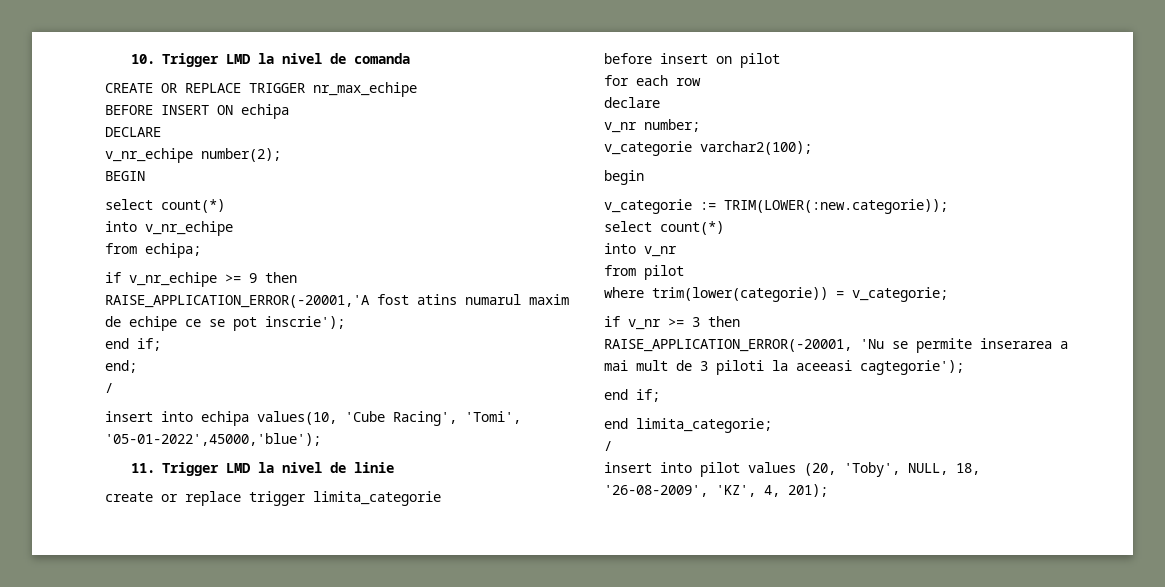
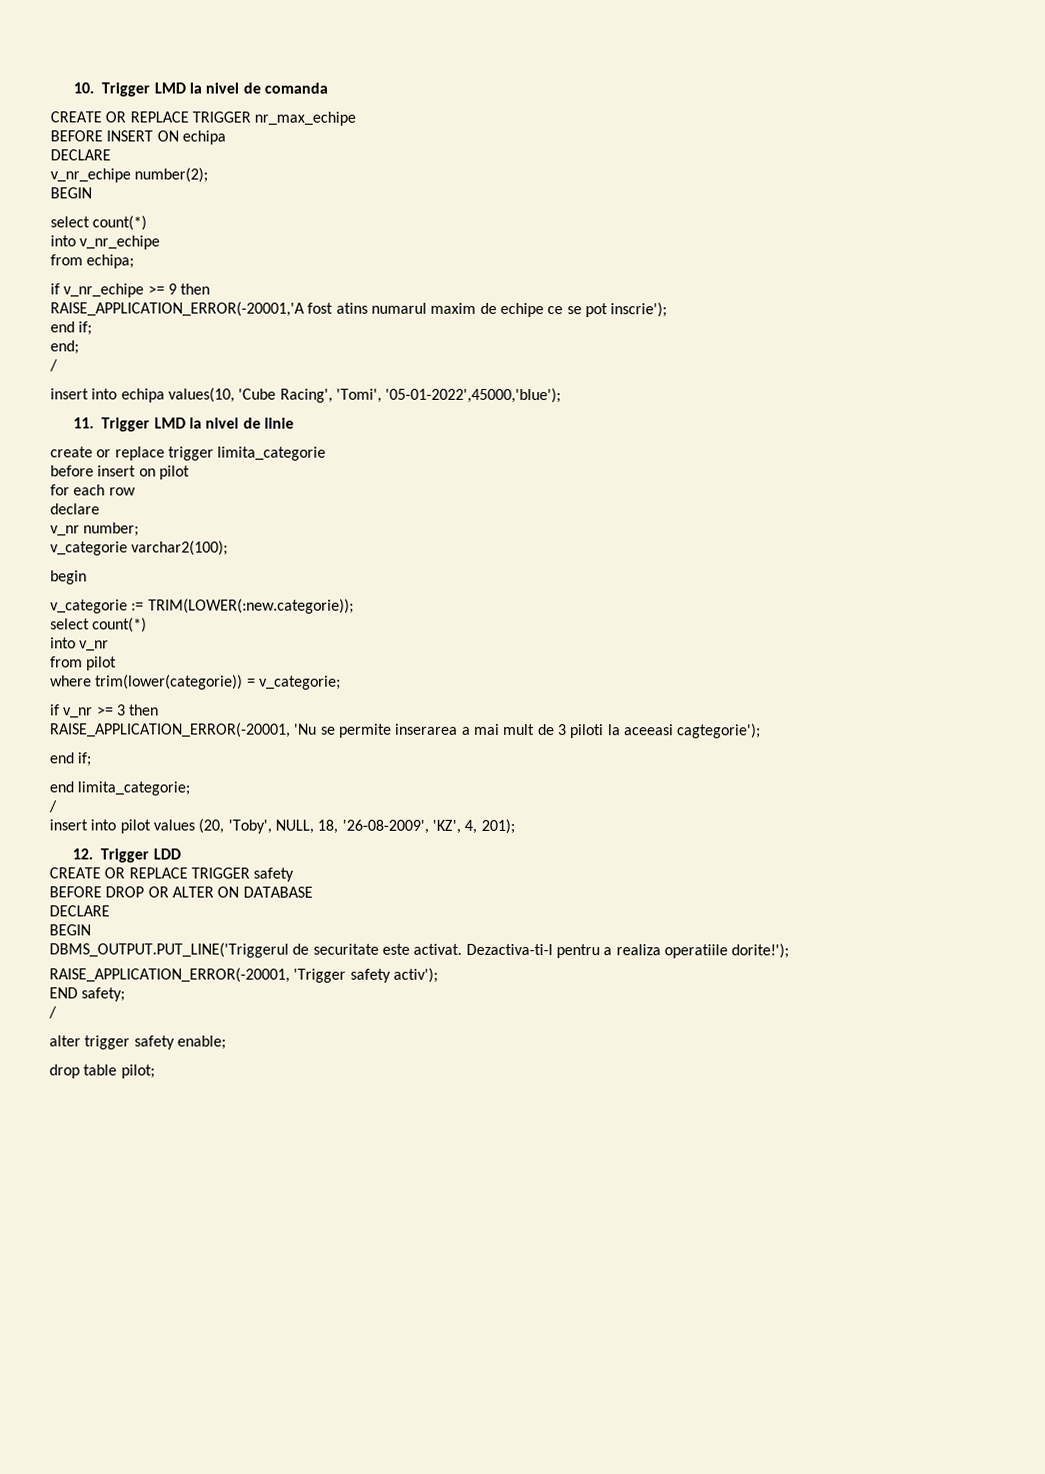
(828, 490) none -> [72,848,181,863] [49,867,295,882] [49,886,313,898] [49,905,110,917] [49,924,91,936] [49,942,790,959] [49,967,438,983] [49,987,126,1002] [48,1006,57,1019] [49,1035,226,1050] [49,1064,155,1079] // 12. Trigger LDD // CREATE OR REPLACE TRIGGER safety // BEFORE DROP OR ALTER ON DATABASE // DECLARE // BEGIN // DBMS_OUTPUT.PUT_LINE('Triggerul de securitate este activat. Dezactiva-ti-l pentru a realiza operatiile dorite!'); // RAISE_APPLICATION_ERROR(-20001, 'Trigger safety activ'); // END safety; // / // alter trigger safety enable; // drop table pilot;

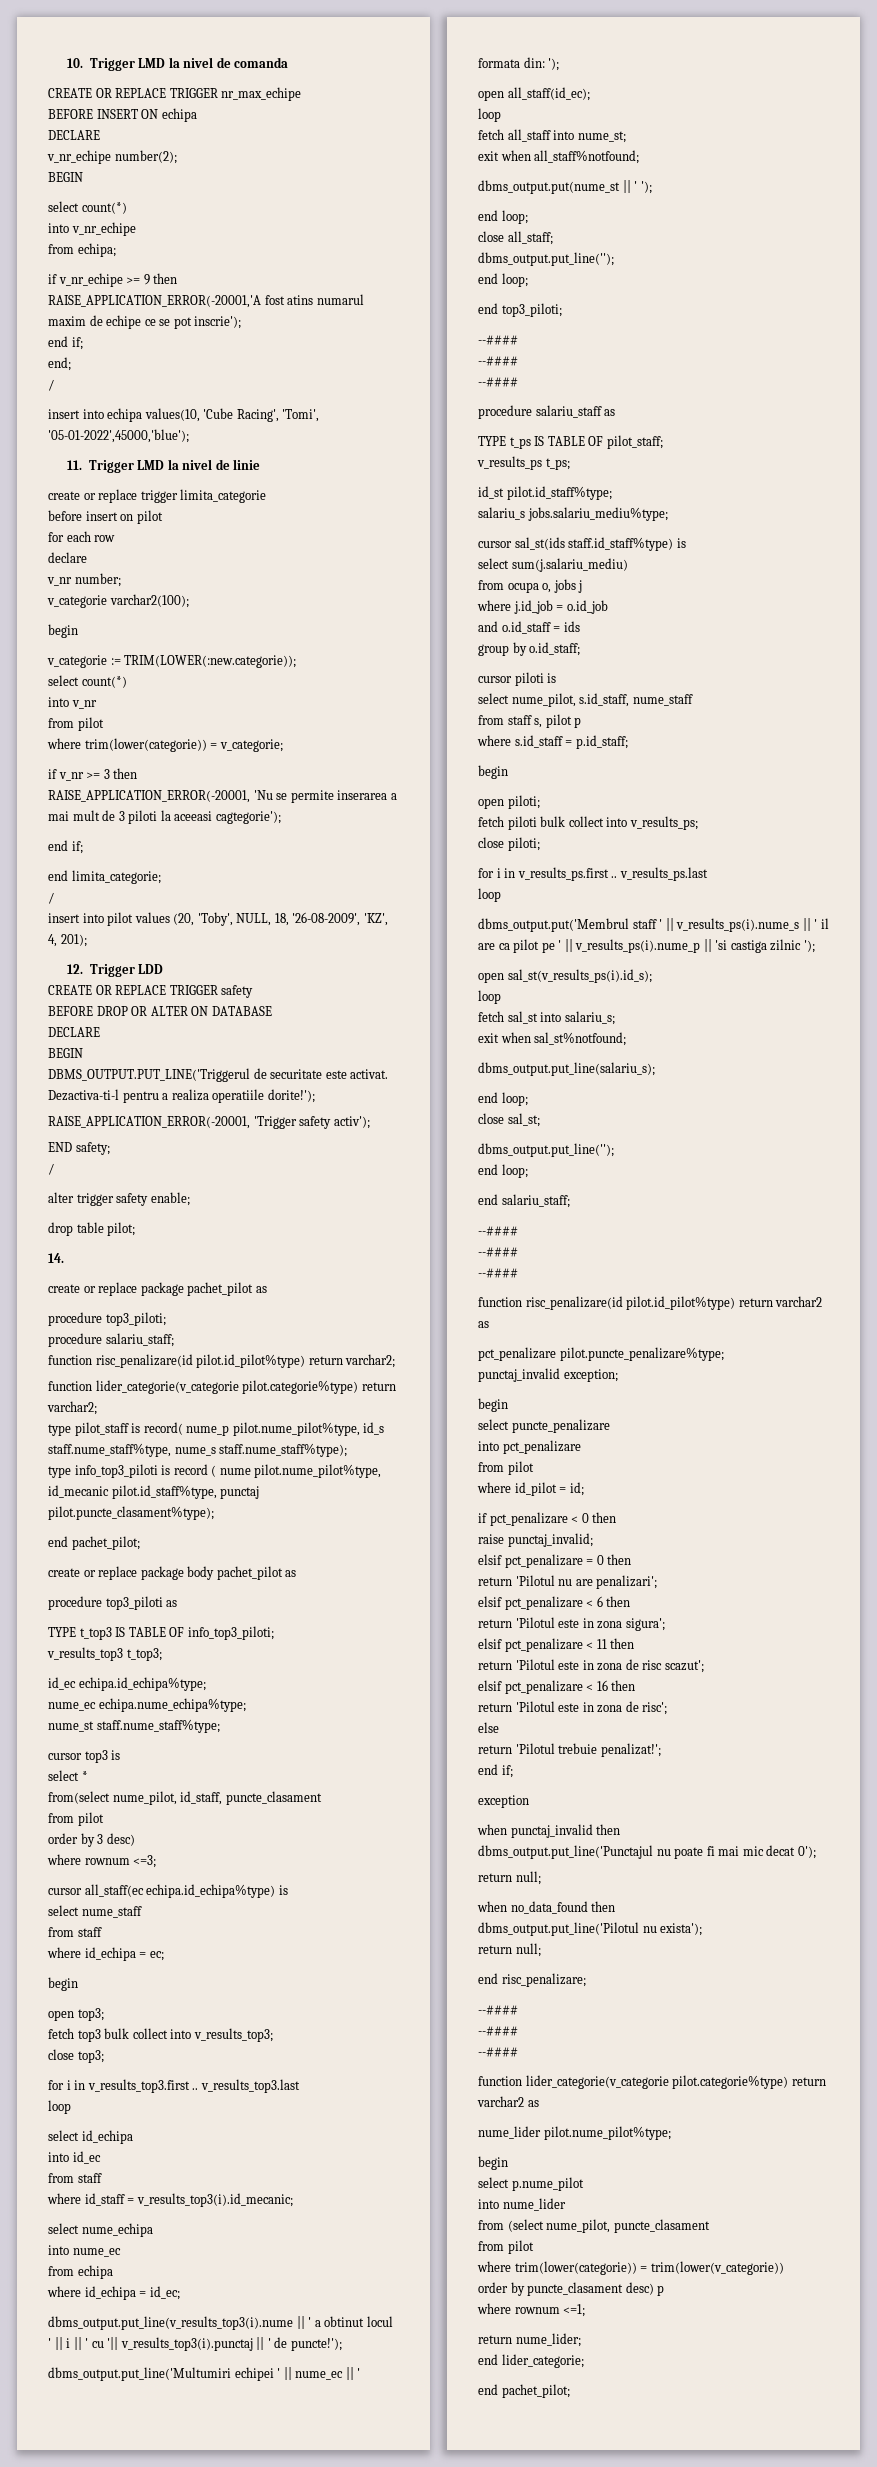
(155, 1071) none -> [48,1253,64,1263] [48,1282,267,1296] [48,1312,166,1326] [48,1333,174,1347] [48,1354,396,1368] [48,1380,396,1394] [47,1401,97,1415] [48,1422,385,1436] [48,1443,348,1457] [48,1464,382,1478] [48,1485,260,1499] [48,1506,214,1520] [48,1536,140,1550] [48,1566,297,1580] [48,1596,178,1610] [48,1626,274,1640] [47,1647,162,1661] [48,1677,206,1691] [48,1698,246,1712] [48,1719,220,1733] [48,1750,121,1763] [48,1770,88,1781] [48,1791,322,1805] [48,1812,104,1826] [48,1833,135,1847] [47,1854,157,1868] [48,1884,288,1898] [48,1905,142,1918] [48,1927,102,1937] [47,1947,164,1961] [48,1977,78,1991] [48,2008,104,2021] [48,2028,273,2042] [48,2049,104,2063] [48,2079,300,2093] [48,2100,71,2114] [48,2130,133,2144] [48,2151,101,2164] [48,2173,102,2183] [47,2193,293,2207] [48,2223,153,2237] [48,2245,121,2257] [48,2265,113,2279] [47,2286,180,2300] [48,2316,393,2330] [48,2337,342,2351] [48,2367,361,2381] [478,57,560,71] [478,87,590,101] [478,108,501,122] [478,129,626,143] [478,150,640,164] [478,180,652,194] [478,210,528,224] [478,231,553,245] [478,252,614,266] [478,273,528,287] [478,303,562,317] [478,335,518,345] [478,356,518,366] [478,377,518,387] [478,405,616,419] [478,435,663,449] [477,456,570,470] [478,486,612,500] [478,507,668,521] [478,537,686,551] [478,558,628,572] [478,579,583,593] [477,600,608,614] [478,621,580,634] [478,642,581,656] [478,672,557,686] [478,693,693,707] [478,714,582,728] [477,735,628,749] [478,765,508,779] [478,795,540,809] [478,816,698,830] [478,837,540,851] [478,867,708,881] [478,888,501,902] [478,918,829,932] [478,939,815,953] [478,969,652,983] [478,990,501,1004] [478,1011,615,1025] [478,1032,627,1046] [478,1062,655,1076] [478,1092,528,1106] [478,1113,540,1127] [478,1143,614,1157] [478,1164,528,1178] [478,1194,570,1208] [478,1226,518,1236] [478,1247,518,1257] [478,1268,518,1278] [478,1296,823,1310] [478,1321,489,1328] [478,1347,724,1361] [478,1368,618,1382] [478,1398,508,1412] [478,1419,610,1433] [478,1440,581,1454] [478,1461,534,1475] [477,1482,584,1496] [478,1512,617,1526] [478,1533,593,1547] [478,1554,632,1568] [478,1575,658,1589] [478,1596,631,1610] [478,1617,665,1631] [478,1638,635,1652] [478,1659,704,1673] [478,1680,636,1694] [478,1701,668,1715] [478,1722,499,1733] [478,1743,661,1757] [478,1764,513,1778] [478,1795,529,1808] [477,1824,621,1838] [478,1845,816,1859] [478,1871,541,1885] [477,1901,616,1914] [478,1922,703,1936] [478,1943,541,1957] [478,1973,586,1987] [478,2005,518,2015] [478,2026,518,2036] [478,2047,518,2057] [478,2075,826,2089] [477,2096,539,2107] [478,2126,671,2140] [478,2156,508,2170] [478,2177,584,2191] [478,2198,566,2211] [478,2219,710,2233] [478,2240,534,2254] [477,2261,784,2275] [478,2282,665,2296] [477,2303,586,2317] [478,2333,581,2347] [478,2354,584,2368] [478,2384,570,2398] // 14. // create or replace package pachet_pilot as // procedure top3_piloti; // procedure salariu_staff; // function risc_penalizare(id pilot.id_pilot%type) return varchar2; // function lider_categorie(v_categorie pilot.categorie%type) return varchar2; // type pilot_staff is record( nume_p pilot.nume_pilot%type, id_s staff.nume_staff%type, nume_s staff.nume_staff%type); // type info_top3_piloti is record ( nume pilot.nume_pilot%type, id_mecanic pilot.id_staff%type, punctaj pilot.puncte_clasament%type); // end pachet_pilot; // create or replace package body pachet_pilot as // procedure top3_piloti as // TYPE t_top3 IS TABLE OF info_top3_piloti; // v_results_top3 t_top3; // id_ec echipa.id_echipa%type; // nume_ec echipa.nume_echipa%type; // nume_st staff.nume_staff%type; // cursor top3 is // select * // from(select nume_pilot, id_staff, puncte_clasament // from pilot // order by 3 desc) // where rownum <=3; // cursor all_staff(ec echipa.id_echipa%type) is // select nume_staff // from staff // where id_echipa = ec; // begin // open top3; // fetch top3 bulk collect into v_results_top3; // close top3; // for i in v_results_top3.first .. v_results_top3.last // loop // select id_echipa // into id_ec // from staff // where id_staff = v_results_top3(i).id_mecanic; // select nume_echipa // into nume_ec // from echipa // where id_echipa = id_ec; // dbms_output.put_line(v_results_top3(i).nume || ' a obtinut locul ' || i || ' cu '|| v_results_top3(i).punctaj || ' de puncte!'); // dbms_output.put_line('Multumiri echipei ' || nume_ec || ' formata din: '); // open all_staff(id_ec); // loop // fetch all_staff into nume_st; // exit when all_staff%notfound; // dbms_output.put(nume_st || ' '); // end loop; // close all_staff; // dbms_output.put_line(''); // end loop; // end top3_piloti; // --#### // --#### // --#### // procedure salariu_staff as // TYPE t_ps IS TABLE OF pilot_staff; // v_results_ps t_ps; // id_st pilot.id_staff%type; // salariu_s jobs.salariu_mediu%type; // cursor sal_st(ids staff.id_staff%type) is // select sum(j.salariu_mediu) // from ocupa o, jobs j // where j.id_job = o.id_job // and o.id_staff = ids // group by o.id_staff; // cursor piloti is // select nume_pilot, s.id_staff, nume_staff // from staff s, pilot p // where s.id_staff = p.id_staff; // begin // open piloti; // fetch piloti bulk collect into v_results_ps; // close piloti; // for i in v_results_ps.first .. v_results_ps.last // loop // dbms_output.put('Membrul staff ' || v_results_ps(i).nume_s || ' il are ca pilot pe ' || v_results_ps(i).nume_p || 'si castiga zilnic '); // open sal_st(v_results_ps(i).id_s); // loop // fetch sal_st into salariu_s; // exit when sal_st%notfound; // dbms_output.put_line(salariu_s); // end loop; // close sal_st; // dbms_output.put_line(''); // end loop; // end salariu_staff; // --#### // --#### // --#### // function risc_penalizare(id pilot.id_pilot%type) return varchar2 as // pct_penalizare pilot.puncte_penalizare%type; // punctaj_invalid exception; // begin // select puncte_penalizare // into pct_penalizare // from pilot // where id_pilot = id; // if pct_penalizare < 0 then // raise punctaj_invalid; // elsif pct_penalizare = 0 then // return 'Pilotul nu are penalizari'; // elsif pct_penalizare < 6 then // return 'Pilotul este in zona sigura'; // elsif pct_penalizare < 11 then // return 'Pilotul este in zona de risc scazut'; // elsif pct_penalizare < 16 then // return 'Pilotul este in zona de risc'; // else // return 'Pilotul trebuie penalizat!'; // end if; // exception // when punctaj_invalid then // dbms_output.put_line('Punctajul nu poate fi mai mic decat 0'); // return null; // when no_data_found then // dbms_output.put_line('Pilotul nu exista'); // return null; // end risc_penalizare; // --#### // --#### // --#### // function lider_categorie(v_categorie pilot.categorie%type) return varchar2 as // nume_lider pilot.nume_pilot%type; // begin // select p.nume_pilot // into nume_lider // from (select nume_pilot, puncte_clasament // from pilot // where trim(lower(categorie)) = trim(lower(v_categorie)) // order by puncte_clasament desc) p // where rownum <=1; // return nume_lider; // end lider_categorie; // end pachet_pilot;

